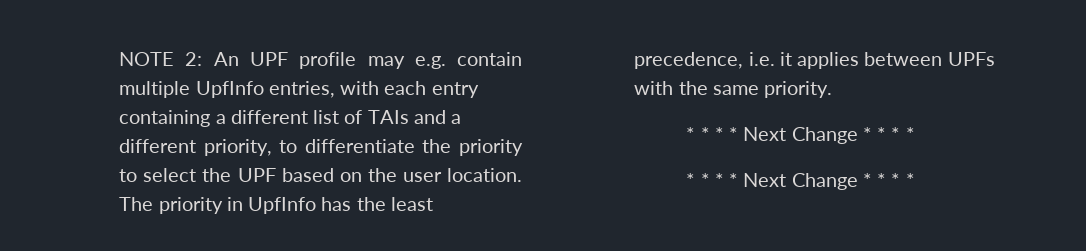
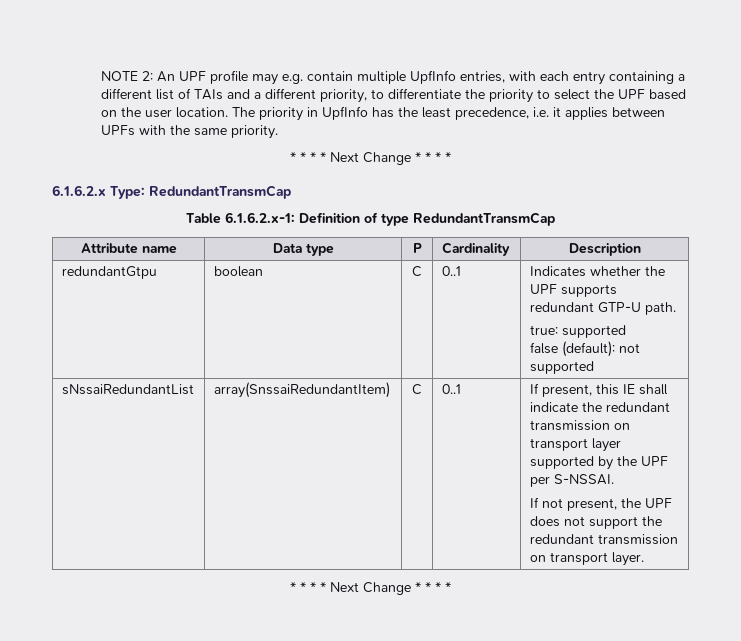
(915, 134) none -> [52,185,291,199] [186,212,555,226] [80,243,177,254] [272,243,334,256] [412,243,422,253] [441,242,510,256] [568,243,641,256] [61,266,157,279] [213,266,263,277] [412,266,422,277] [441,266,461,276] [529,266,665,277] [529,284,617,297] [529,302,676,315] [529,325,626,338] [529,341,640,357] [529,361,594,374] [61,384,194,395] [213,382,390,398] [412,384,422,395] [441,384,461,394] [529,383,668,397] [529,402,670,412] [529,420,630,431] [529,438,621,452] [529,456,668,470] [529,474,614,487] [529,497,672,511] [529,516,662,529] [529,534,678,545] [529,552,644,566] // 6.1.6.2.x Type: RedundantTransmCap // Table 6.1.6.2.x-1: Definition of type RedundantTransmCap // Attribute name | Data type | P | Cardinality | Description // redundantGtpu | boolean | C | 0..1 | Indicates whether the UPF supports redundant GTP-U path. // true: supported // false (default): not supported // sNssaiRedundantList | array(SnssaiRedundantItem) | C | 0..1 | If present, this IE shall indicate the redundant transmission on transport layer supported by the UPF per S-NSSAI. // If not present, the UPF does not support the redundant transmission on transport layer.

